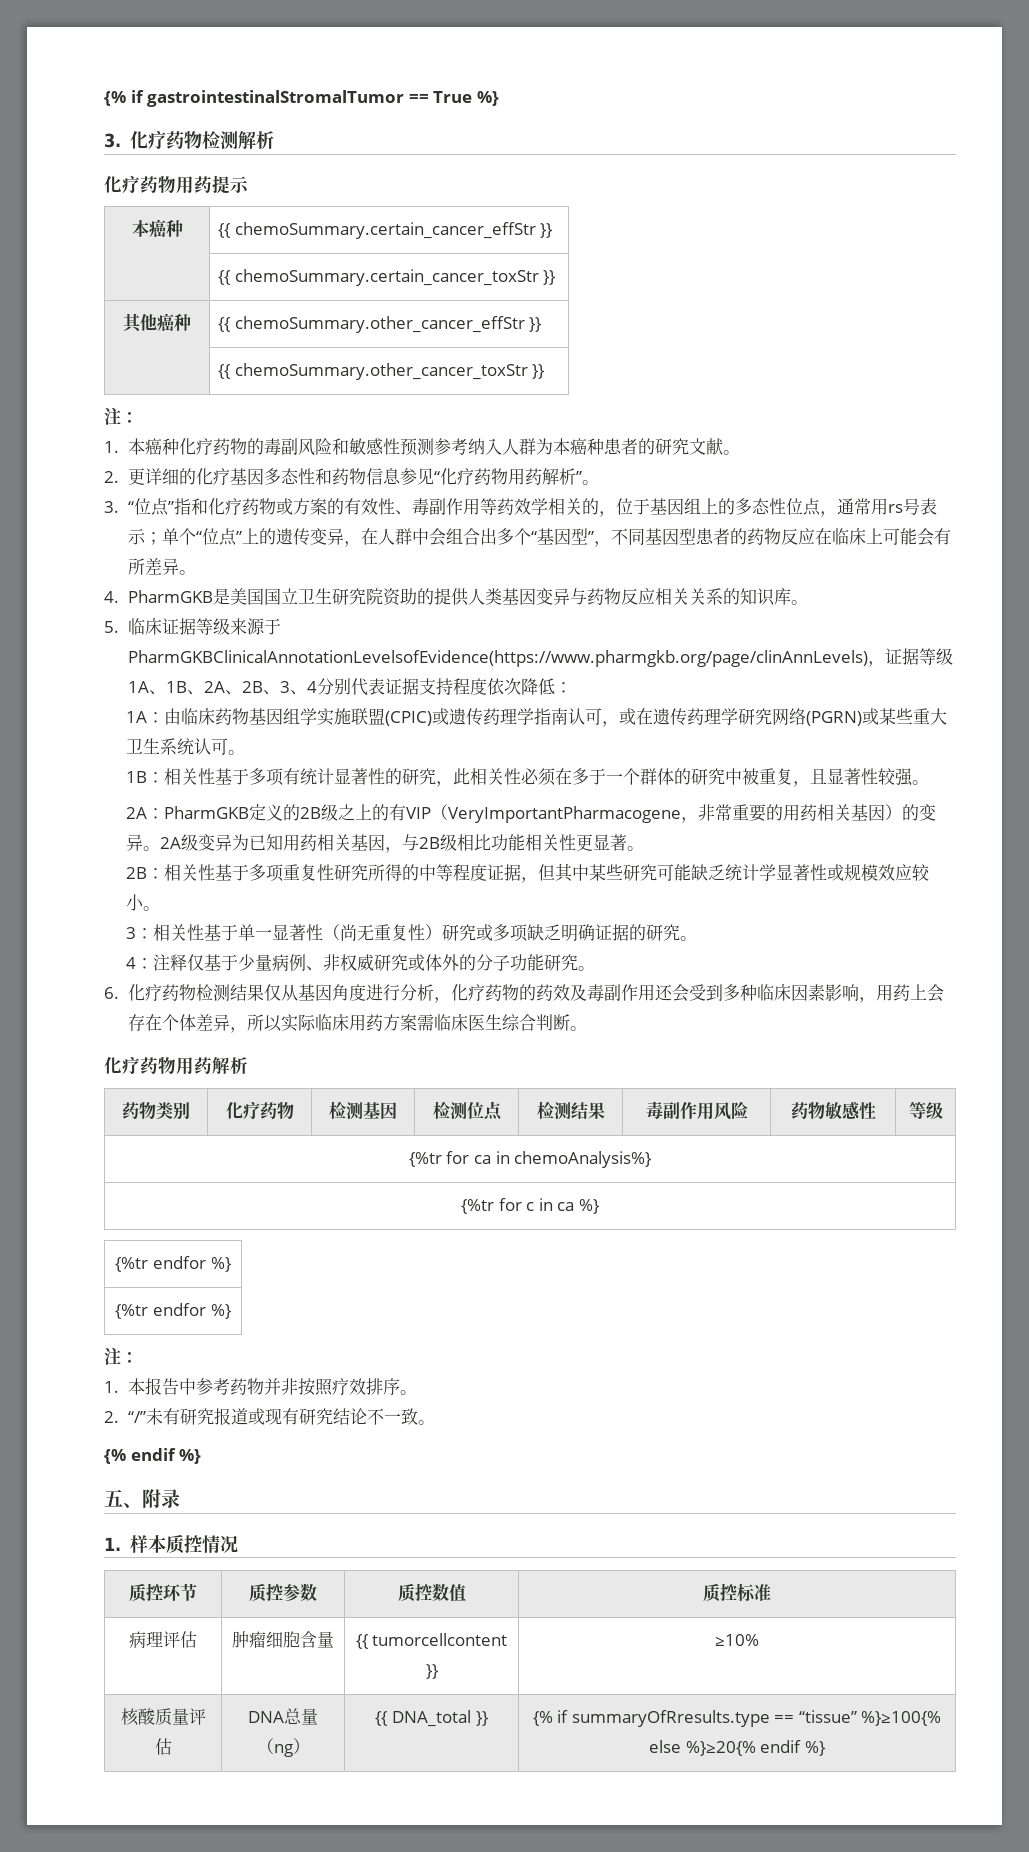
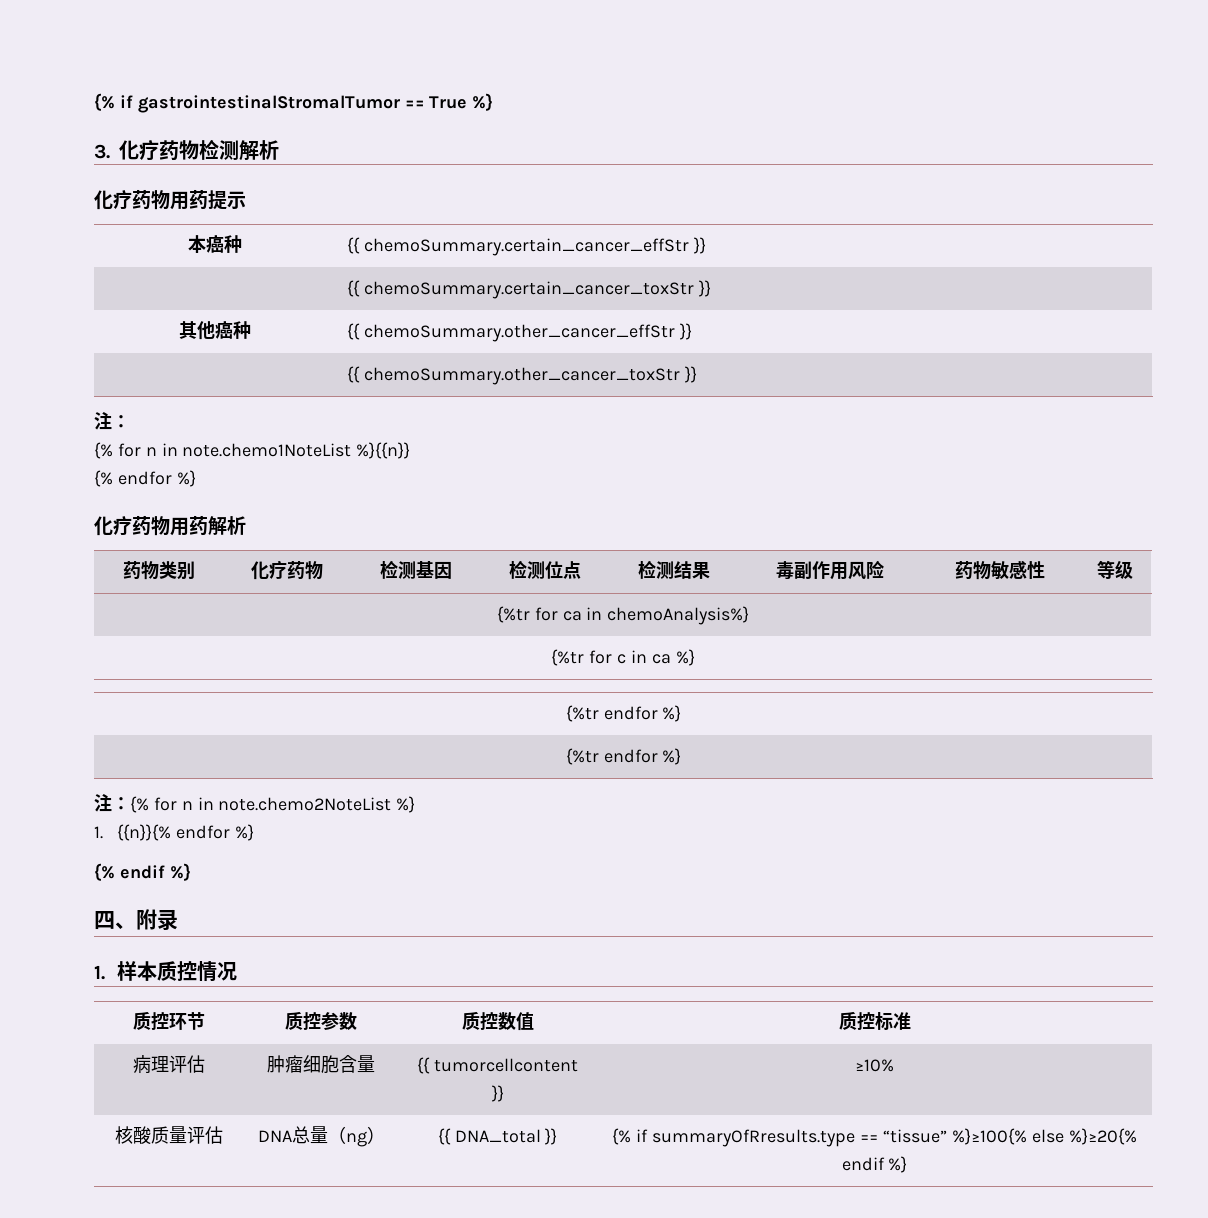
[104,438,740,456] [104,468,599,485] [104,498,937,517] [127,528,951,547] [127,558,196,575] [104,588,808,606] [104,618,281,635] [127,648,953,667] [127,678,572,696] [125,708,947,727] [125,738,245,755] [125,768,929,787] [125,804,936,823] [125,834,644,853] [125,863,930,883] [125,894,160,911] [125,924,697,942] [125,954,595,972] [104,984,944,1003] [127,1014,587,1033] 1.本癌种化疗药物的毒副风险和敏感性预测参考纳入人群为本癌种患者的研究文献。 // 2.更详细的化疗基因多态性和药物信息参见“化疗药物用药解析”。 // 3. “位点”指和化疗药物或方案的有效性、毒副作用等药效学相关的，位于基因组上的多态性位点，通常用rs号表示；单个“位点”上的遗传变异，在人群中会组合出多个“基因型”，不同基因型患者的药物反应在临床上可能会有所差异。 // 4. PharmGKB是美国国立卫生研究院资助的提供人类基因变异与药物反应相关关系的知识库。 // 5.临床证据等级来源于PharmGKBClinicalAnnotationLevelsofEvidence(https://www.pharmgkb.org/page/clinAnnLevels)，证据等级1A、1B、2A、2B、3、4分别代表证据支持程度依次降低： // 1A：由临床药物基因组学实施联盟(CPIC)或遗传药理学指南认可，或在遗传药理学研究网络(PGRN)或某些重大卫生系统认可。 // 1B：相关性基于多项有统计显著性的研究，此相关性必须在多于一个群体的研究中被重复，且显著性较强。 // 2A：PharmGKB定义的2B级之上的有VIP（VeryImportantPharmacogene，非常重要的用药相关基因）的变异。2A级变异为已知用药相关基因，与2B级相比功能相关性更显著。 // 2B：相关性基于多项重复性研究所得的中等程度证据，但其中某些研究可能缺乏统计学显著性或规模效应较小。 // 3：相关性基于单一显著性（尚无重复性）研究或多项缺乏明确证据的研究。 // 4：注释仅基于少量病例、非权威研究或体外的分子功能研究。 // 6.化疗药物检测结果仅从基因角度进行分析，化疗药物的药效及毒副作用还会受到多种临床因素影响，用药上会存在个体差异，所以实际临床用药方案需临床医生综合判断。 -> [94,442,411,459] [94,470,196,487] {% for n in note.chemo1NoteList %}{{n}} // {% endfor %}
[104,1378,417,1396] [104,1408,435,1425] // 1.本报告中参考药物并非按照疗效排序。 // 2. “/”未有研究报道或现有研究结论不一致。 -> [130,796,416,813] [94,824,255,841] {% for n in note.chemo2NoteList %} // 1. {{n}}{% endfor %}
[104,1489,123,1507] 五 -> [94,911,115,930] 四

